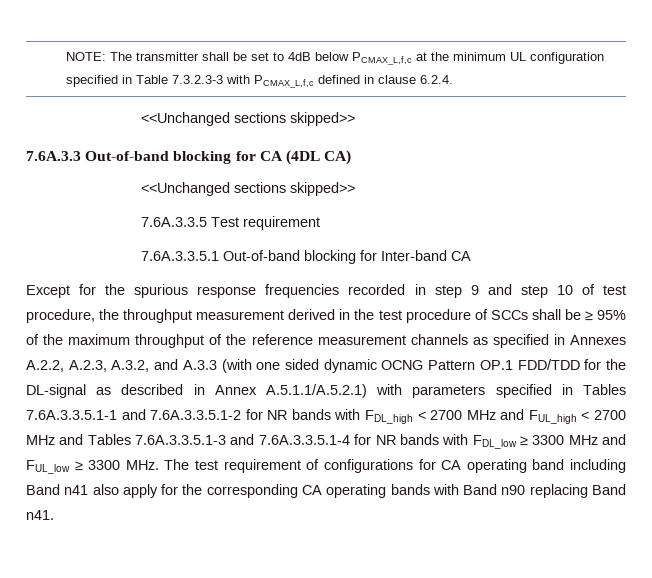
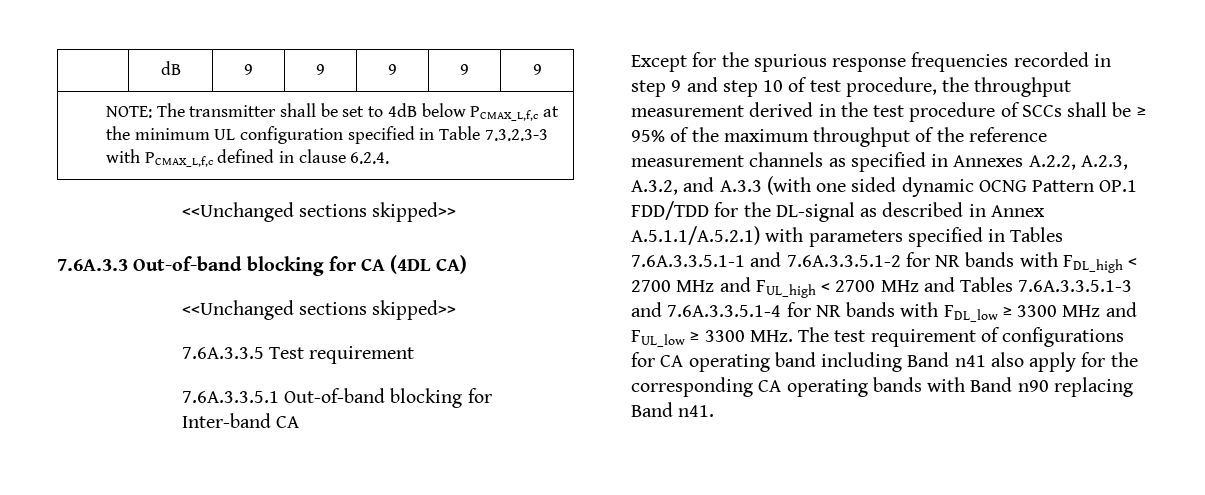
(66, 56) none -> [160,61,181,75] [244,64,253,75] [316,64,325,75] [388,64,397,75] [460,64,469,75] [532,64,542,75] | dB | 9 | 9 | 9 | 9 | 9 //

